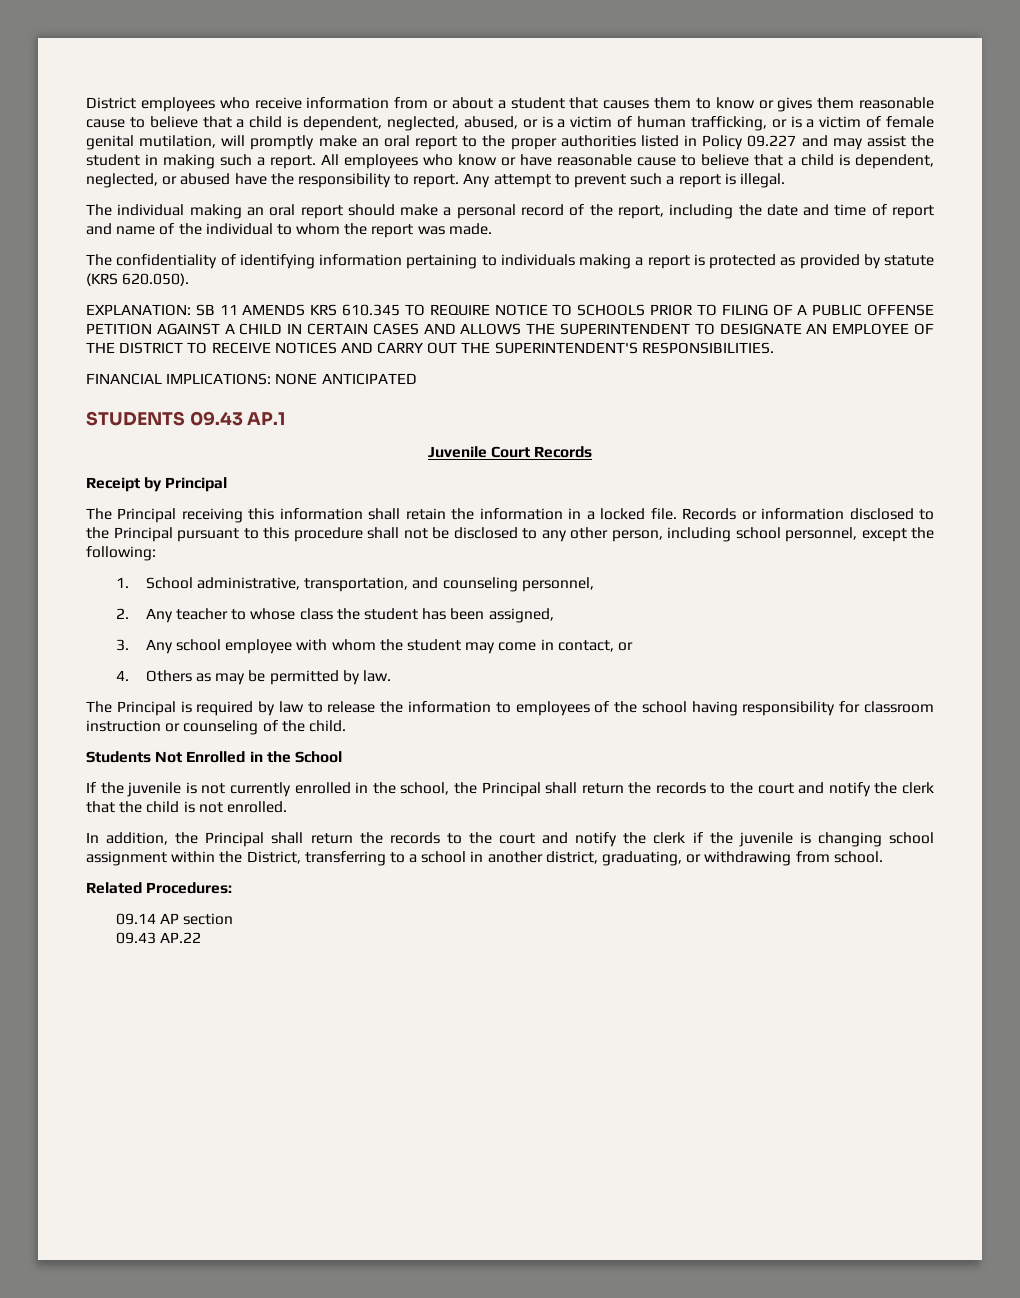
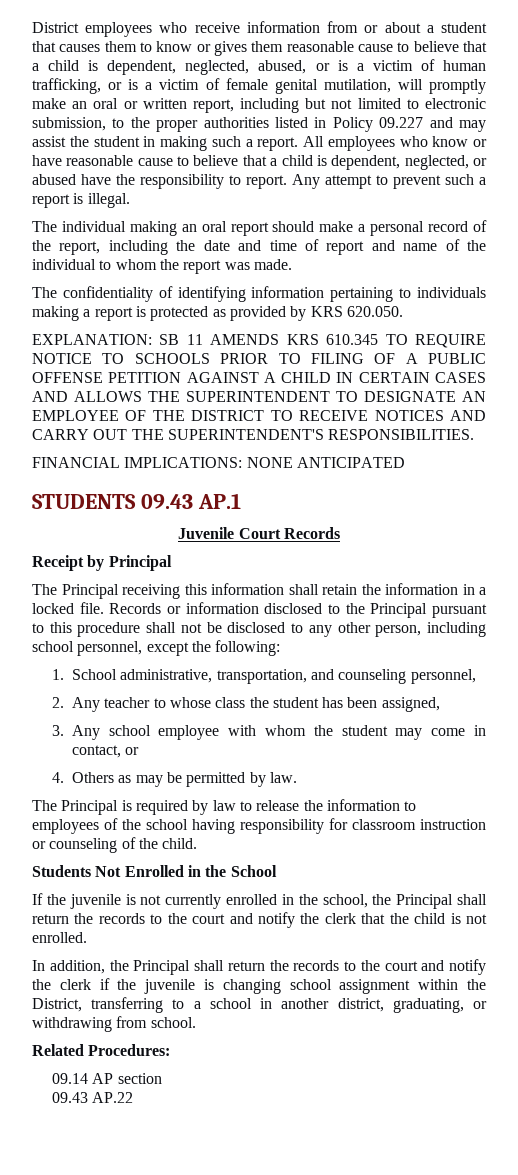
[415,136,458,150] report -> [123,98,487,113] [32,117,106,131] or written report, including but not limited to electronic submission,
[884,255,934,266] [86,273,190,286] statute (KRS 620.050). -> [310,306,403,317] KRS 620.050.

